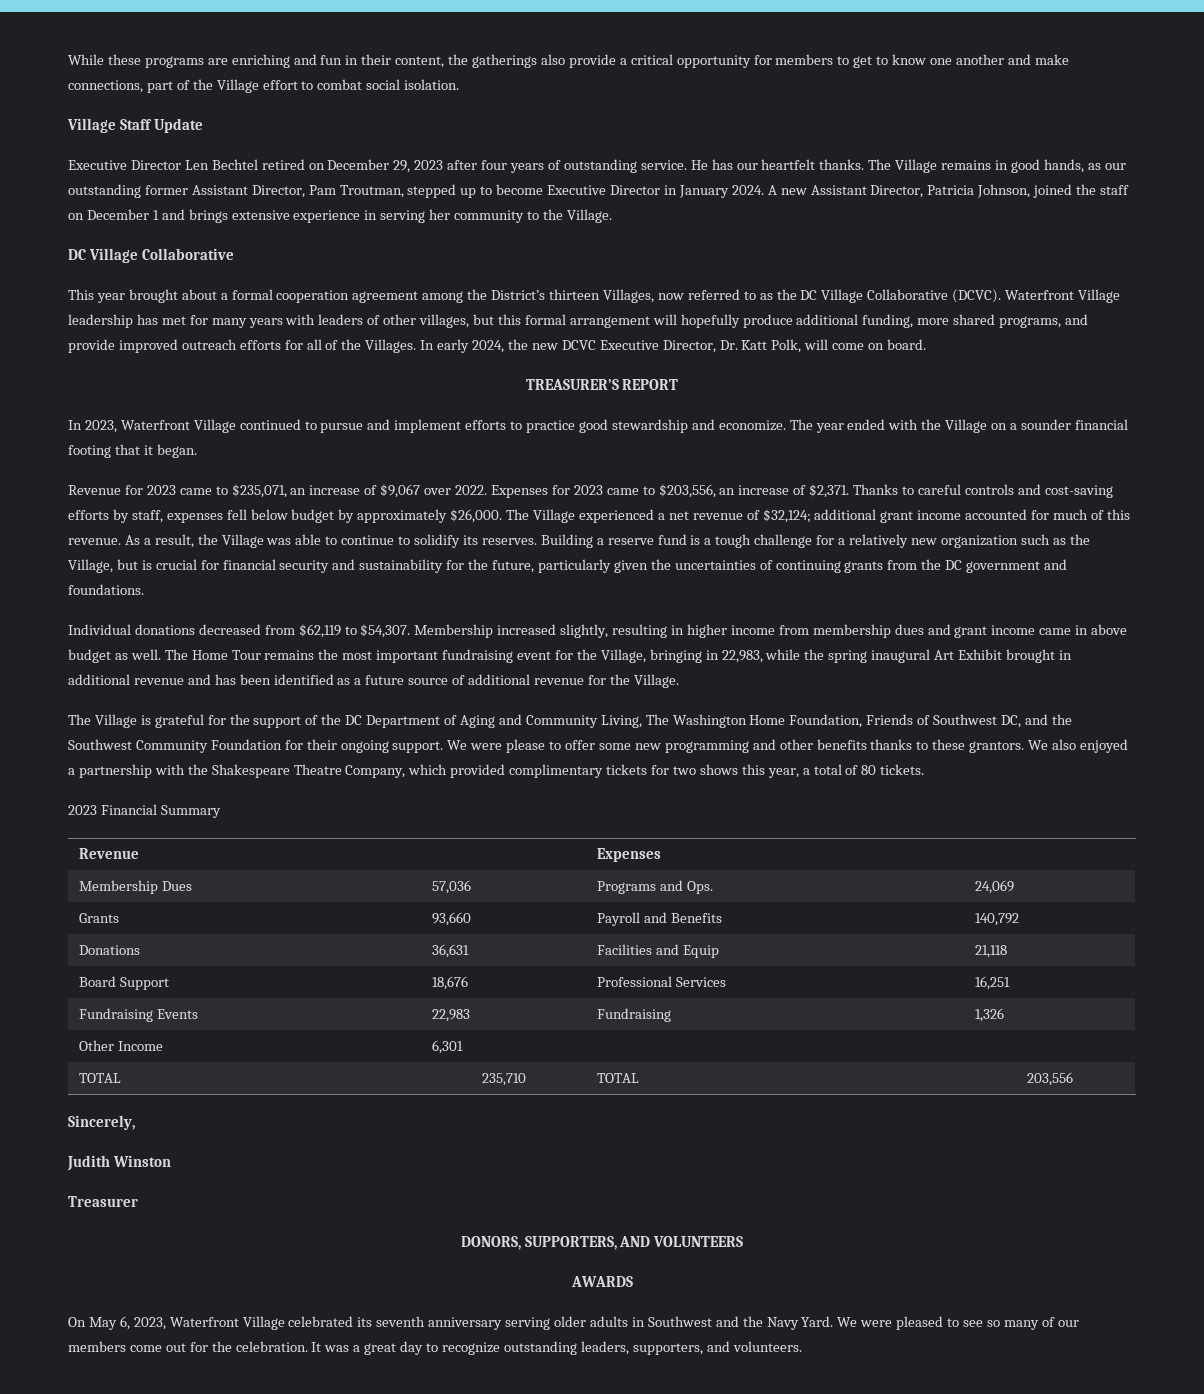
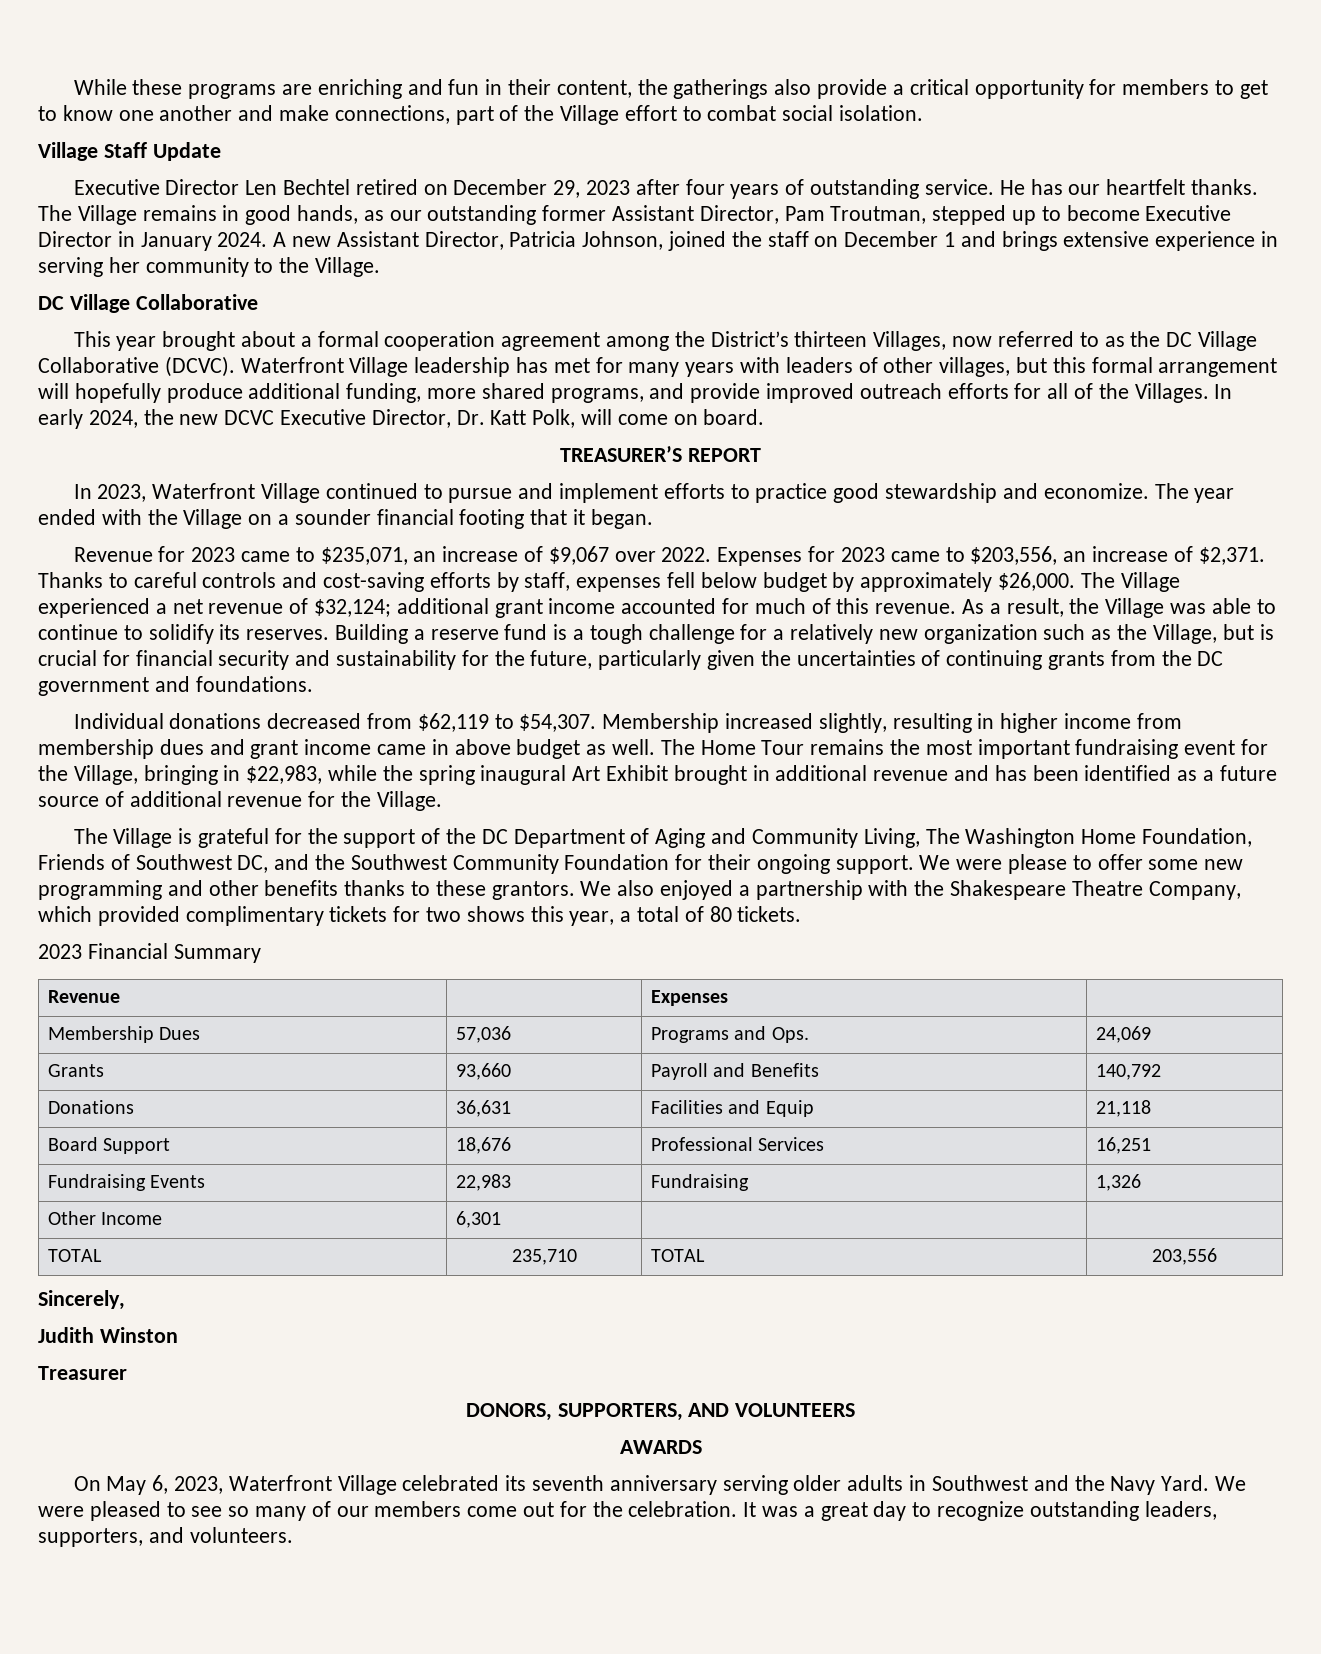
[721,650,763,663] 22,983, -> [246,765,323,784] $22,983,

